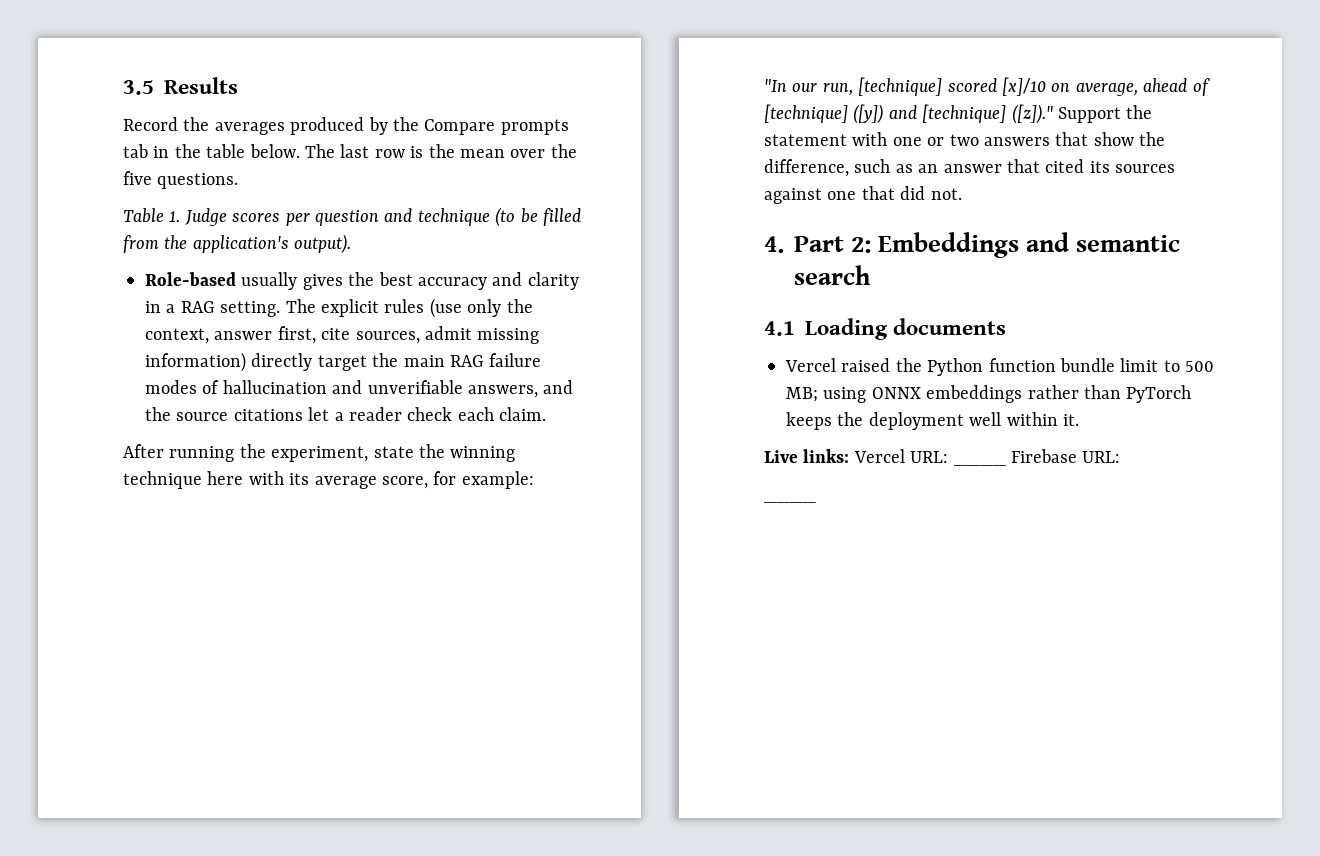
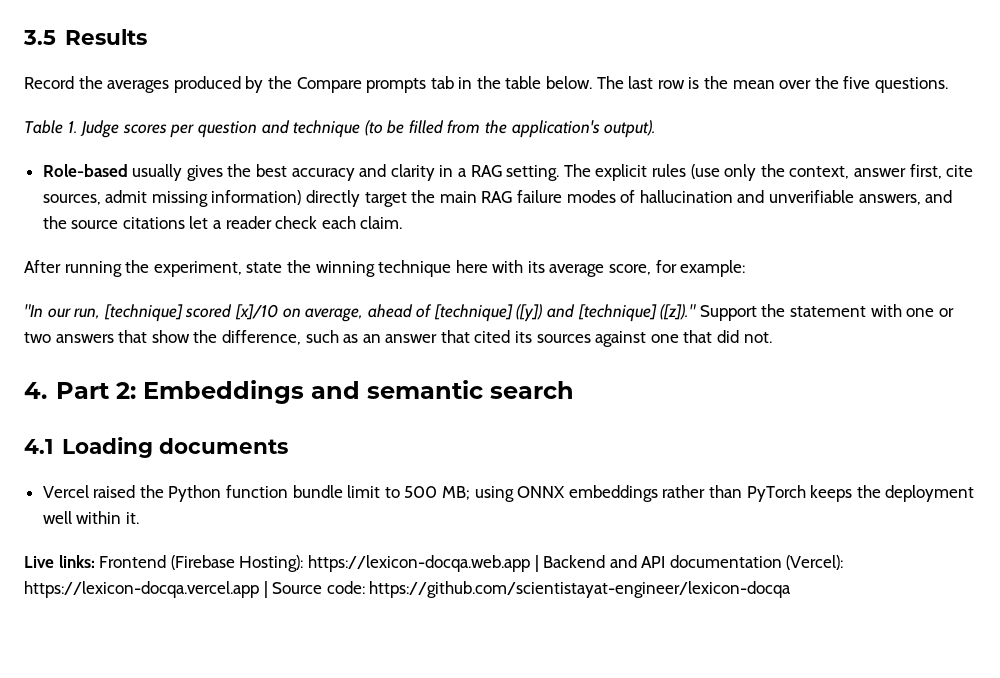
[853,449,949,463] [953,463,1006,466] [1011,449,1121,463] [764,500,816,503] Vercel URL: ____ Firebase URL: // ____ -> [99,555,844,572] [24,581,792,598] Frontend (Firebase Hosting): https://lexicon-docqa.web.app | Backend and API documentation (Vercel): https://lexicon-docqa.vercel.app | Source code: https://github.com/scientistayat-engineer/lexicon-docqa

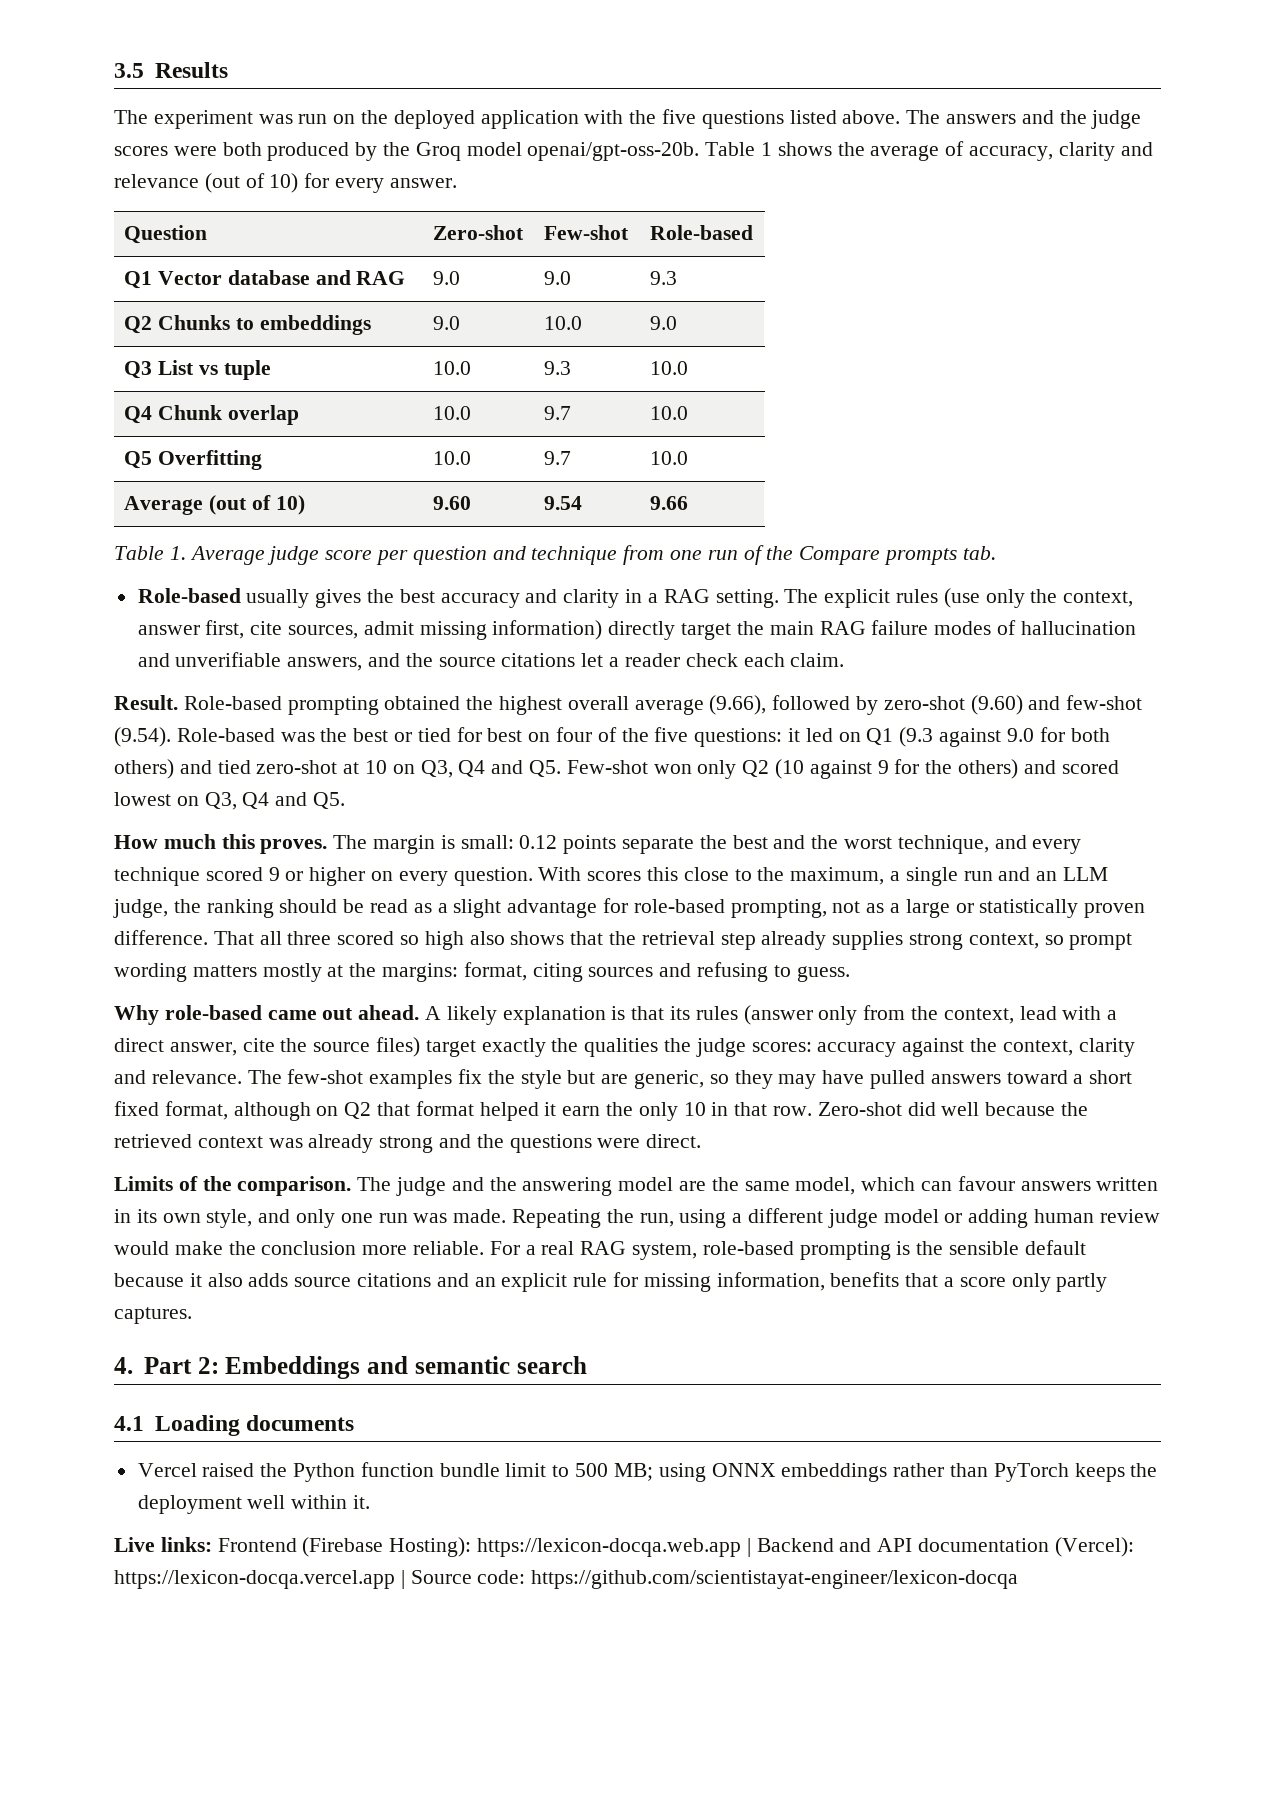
[24,76,948,93] Record the averages produced by the Compare prompts tab in the table below. The last row is the mean over the five questions. -> [114,109,1142,129] [114,141,1153,161] [114,173,457,193] [124,225,208,244] [433,225,525,240] [544,225,630,240] [650,225,754,240] [124,270,406,289] [433,271,461,285] [544,271,572,285] [650,271,678,285] [124,315,371,335] [433,316,461,330] [544,316,583,330] [650,316,678,330] [124,360,271,380] [433,361,472,375] [544,361,572,375] [650,361,689,375] [124,405,299,425] [433,406,472,420] [544,406,572,420] [650,406,689,420] [124,450,263,470] [433,451,472,465] [544,451,572,465] [650,451,689,465] [124,495,305,515] [433,496,472,510] [544,496,583,510] [650,496,689,510] The experiment was run on the deployed application with the five questions listed above. The answers and the judge scores were both produced by the Groq model openai/gpt-oss-20b. Table 1 shows the average of accuracy, clarity and relevance (out of 10) for every answer. // Question | Zero-shot | Few-shot | Role-based // Q1 Vector database and RAG | 9.0 | 9.0 | 9.3 // Q2 Chunks to embeddings | 9.0 | 10.0 | 9.0 // Q3 List vs tuple | 10.0 | 9.3 | 10.0 // Q4 Chunk overlap | 10.0 | 9.7 | 10.0 // Q5 Overfitting | 10.0 | 9.7 | 10.0 // Average (out of 10) | 9.60 | 9.54 | 9.66
[80,120,167,138] Judge scores -> [189,546,373,565] Average judge score
[364,120,657,138] (to be filled from the application's output). -> [623,545,996,565] from one run of the Compare prompts tab.
[24,260,746,277] [24,304,954,322] [24,330,772,347] After running the experiment, state the winning technique here with its average score, for example: // "In our run, [technique] scored [x]/10 on average, ahead of [technique] ([y]) and [technique] ([z])." Support the statement with one or two answers that show the difference, such as an answer that cited its sources against one that did not. -> [114,695,1143,715] [114,727,1110,747] [114,759,1119,779] [114,792,346,810] [114,834,1082,854] [114,867,1109,886] [113,898,1146,918] [114,930,1133,950] [114,962,850,982] [114,1005,1118,1025] [114,1037,1135,1057] [114,1069,1133,1089] [114,1101,1089,1121] [114,1134,702,1153] [114,1176,1159,1196] [114,1208,1160,1228] [114,1240,1086,1260] [114,1272,1108,1292] [114,1307,192,1324] Result. Role-based prompting obtained the highest overall average (9.66), followed by zero-shot (9.60) and few-shot (9.54). Role-based was the best or tied for best on four of the five questions: it led on Q1 (9.3 against 9.0 for both others) and tied zero-shot at 10 on Q3, Q4 and Q5. Few-shot won only Q2 (10 against 9 for the others) and scored lowest on Q3, Q4 and Q5. // How much this proves. The margin is small: 0.12 points separate the best and the worst technique, and every technique scored 9 or higher on every question. With scores this close to the maximum, a single run and an LLM judge, the ranking should be read as a slight advantage for role-based prompting, not as a large or statistically proven difference. That all three scored so high also shows that the retrieval step already supplies strong context, so prompt wording matters mostly at the margins: format, citing sources and refusing to guess. // Why role-based came out ahead. A likely explanation is that its rules (answer only from the context, lead with a direct answer, cite the source files) target exactly the qualities the judge scores: accuracy against the context, clarity and relevance. The few-shot examples fix the style but are generic, so they may have pulled answers toward a short fixed format, although on Q2 that format helped it earn the only 10 in that row. Zero-shot did well because the retrieved context was already strong and the questions were direct. // Limits of the comparison. The judge and the answering model are the same model, which can favour answers written in its own style, and only one run was made. Repeating the run, using a different judge model or adding human review would make the conclusion more reliable. For a real RAG system, role-based prompting is the sensible default because it also adds source citations and an explicit rule for missing information, benefits that a score only partly captures.

